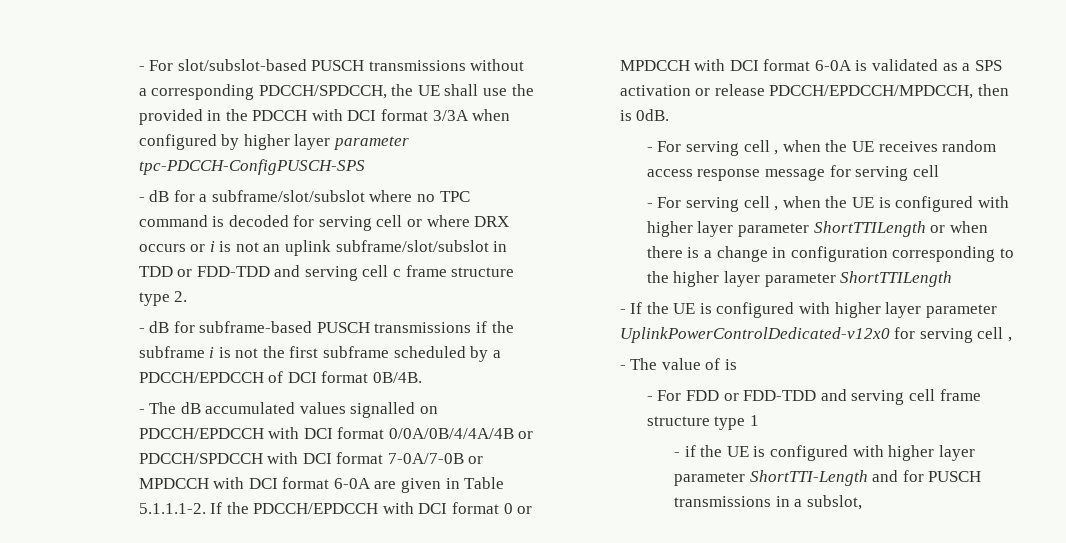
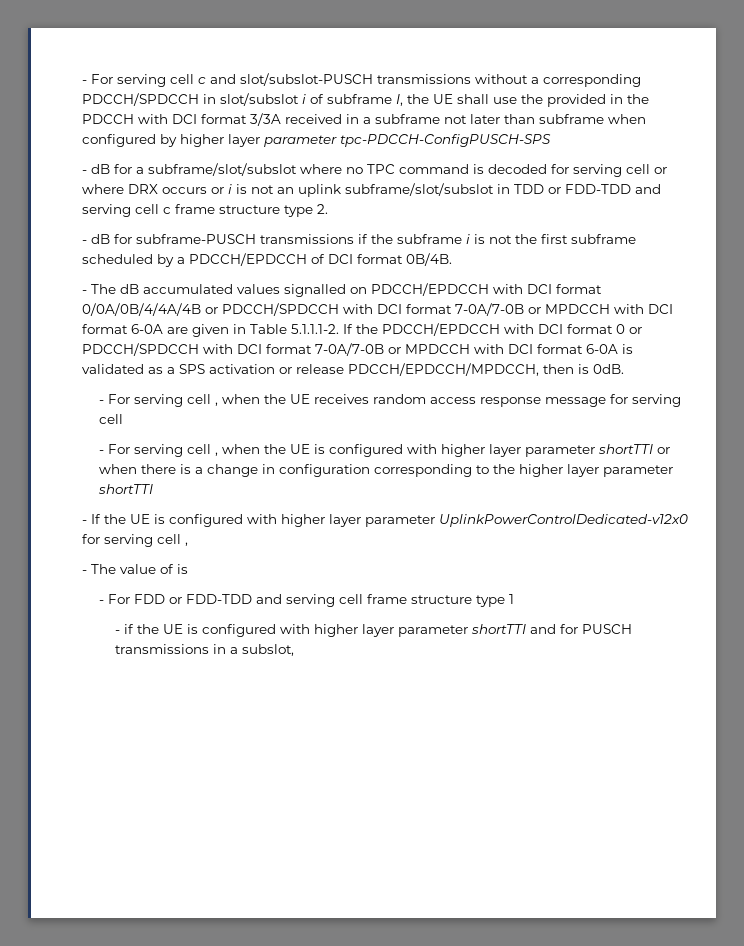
[138,59,525,71] [138,84,387,100] - For slot/subslot-based PUSCH transmissions without a corresponding PDCCH/SPDCCH, -> [81,73,641,87] [81,93,403,106] - For serving cell c and slot/subslot-PUSCH transmissions without a corresponding PDCCH/SPDCCH in slot/subslot i of subframe I,
(469, 115) none -> [284,114,604,124] received in a subframe not later than subframe
[199,321,370,333] subframe-based PUSCH -> [135,234,256,244] subframe-PUSCH
(533, 510) none -> [81,343,401,356] PDCCH/SPDCCH with DCI format 7-0A/7-0B or
[813,221,926,237] ShortTTILength -> [597,444,653,454] shortTTI
[840,271,953,287] ShortTTILength -> [97,484,153,494] shortTTI
[749,470,868,486] ShortTTI-Length -> [471,624,527,634] shortTTI

